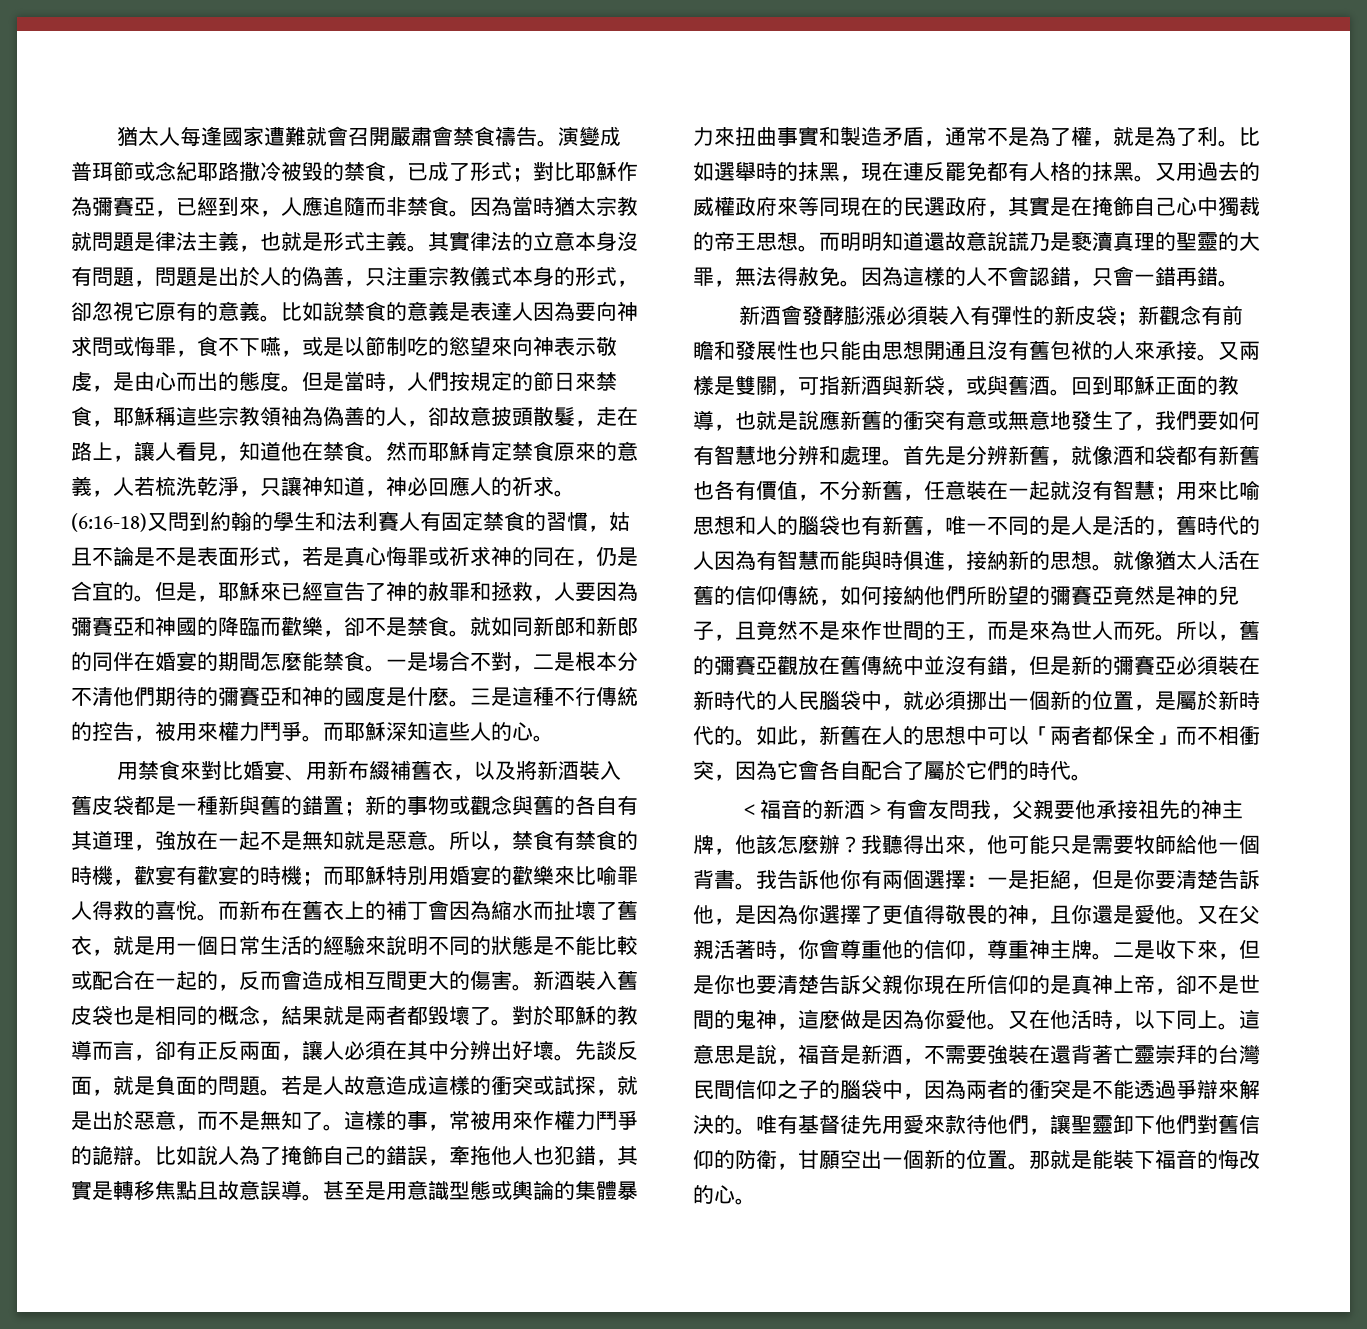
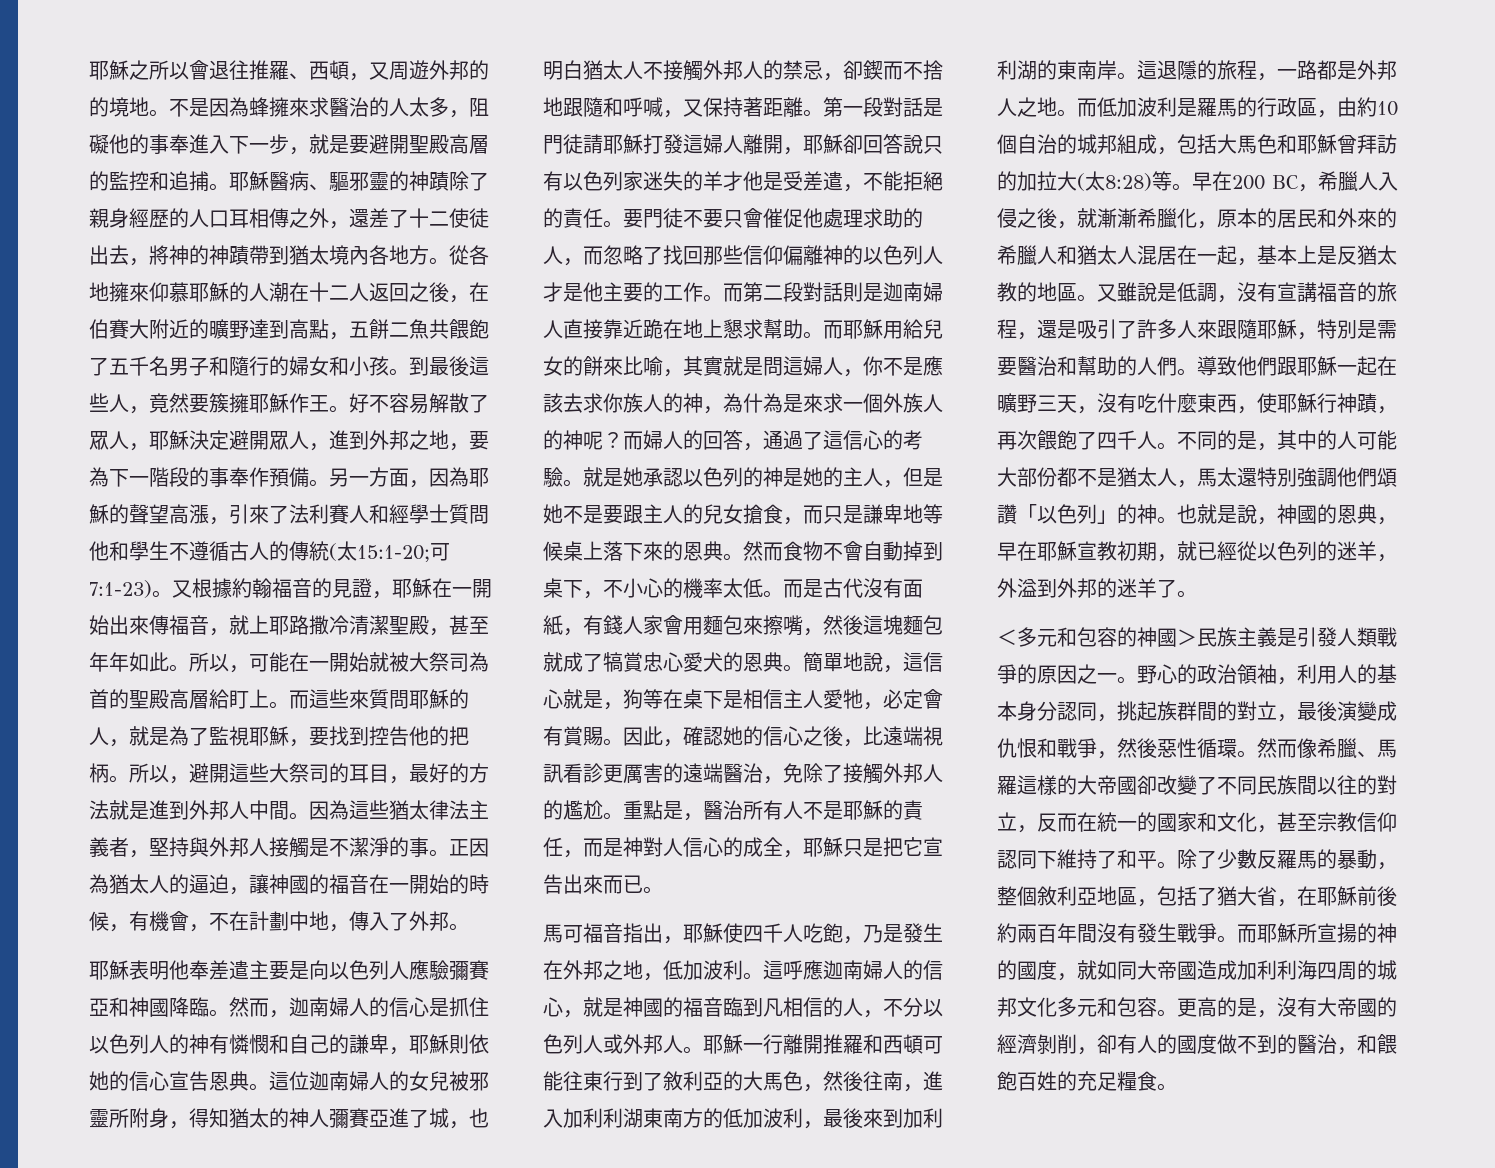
[117,126,622,147] [71,161,638,182] [71,196,638,217] [71,231,638,252] [71,266,638,287] [71,301,638,322] [71,336,617,357] [71,371,617,392] [71,406,638,427] [71,441,638,462] [71,476,575,497] [71,511,630,532] [71,546,638,567] [71,581,638,602] [71,616,638,637] [71,651,638,672] [71,686,638,707] [71,721,554,742] [117,760,622,781] [71,795,638,816] [71,830,638,851] [71,865,638,886] [71,900,638,921] [71,935,638,956] [71,970,638,991] [71,1005,638,1026] [71,1040,638,1061] [71,1075,638,1096] [71,1110,638,1131] [71,1145,638,1166] [71,1180,638,1201] [693,126,1260,147] [693,161,1260,182] [693,196,1260,217] [693,231,1260,252] [693,266,1239,287] [739,305,1244,326] [693,340,1260,361] [693,375,1239,396] [693,410,1260,431] [693,445,1260,466] [693,480,1260,501] [693,515,1260,536] [693,550,1260,571] [693,585,1239,606] [693,620,1260,641] [693,655,1260,676] [693,690,1260,711] [693,725,1260,746] [693,760,1092,781] [739,799,1244,820] [693,834,1260,855] [693,869,1260,890] [693,904,1260,925] [693,939,1260,960] [693,974,1260,995] [693,1009,1260,1030] [693,1044,1260,1065] [693,1079,1260,1100] [693,1114,1260,1135] [693,1149,1260,1170] [693,1185,735,1204] 猶太人每逢國家遭難就會召開嚴肅會禁食禱告。演變成普珥節或念紀耶路撒冷被毀的禁食，已成了形式；對比耶穌作為彌賽亞，已經到來，人應追隨而非禁食。因為當時猶太宗教就問題是律法主義，也就是形式主義。其實律法的立意本身沒有問題，問題是出於人的偽善，只注重宗教儀式本身的形式，卻忽視它原有的意義。比如說禁食的意義是表達人因為要向神求問或悔罪，食不下嚥，或是以節制吃的慾望來向神表示敬虔，是由心而出的態度。但是當時，人們按規定的節日來禁食，耶穌稱這些宗教領袖為偽善的人，卻故意披頭散髮，走在路上，讓人看見，知道他在禁食。然而耶穌肯定禁食原來的意義，人若梳洗乾淨，只讓神知道，神必回應人的祈求。(6:16-18)又問到約翰的學生和法利賽人有固定禁食的習慣，姑且不論是不是表面形式，若是真心悔罪或祈求神的同在，仍是合宜的。但是，耶穌來已經宣告了神的赦罪和拯救，人要因為彌賽亞和神國的降臨而歡樂，卻不是禁食。就如同新郎和新郎的同伴在婚宴的期間怎麼能禁食。一是場合不對，二是根本分不清他們期待的彌賽亞和神的國度是什麼。三是這種不行傳統的控告，被用來權力鬥爭。而耶穌深知這些人的心。 // 用禁食來對比婚宴、用新布綴補舊衣，以及將新酒裝入舊皮袋都是一種新與舊的錯置；新的事物或觀念與舊的各自有其道理，強放在一起不是無知就是惡意。所以，禁食有禁食的時機，歡宴有歡宴的時機；而耶穌特別用婚宴的歡樂來比喻罪人得救的喜悅。而新布在舊衣上的補丁會因為縮水而扯壞了舊衣，就是用一個日常生活的經驗來說明不同的狀態是不能比較或配合在一起的，反而會造成相互間更大的傷害。新酒裝入舊皮袋也是相同的概念，結果就是兩者都毀壞了。對於耶穌的教導而言，卻有正反兩面，讓人必須在其中分辨出好壞。先談反面，就是負面的問題。若是人故意造成這樣的衝突或試探，就是出於惡意，而不是無知了。這樣的事，常被用來作權力鬥爭的詭辯。比如說人為了掩飾自己的錯誤，牽拖他人也犯錯，其實是轉移焦點且故意誤導。甚至是用意識型態或輿論的集體暴力來扭曲事實和製造矛盾，通常不是為了權，就是為了利。比如選舉時的抹黑，現在連反罷免都有人格的抹黑。又用過去的威權政府來等同現在的民選政府，其實是在掩飾自己心中獨裁的帝王思想。而明明知道還故意說謊乃是褻瀆真理的聖靈的大罪，無法得赦免。因為這樣的人不會認錯，只會一錯再錯。 // 新酒會發酵膨漲必須裝入有彈性的新皮袋；新觀念有前瞻和發展性也只能由思想開通且沒有舊包袱的人來承接。又兩樣是雙關，可指新酒與新袋，或與舊酒。回到耶穌正面的教導，也就是說應新舊的衝突有意或無意地發生了，我們要如何有智慧地分辨和處理。首先是分辨新舊，就像酒和袋都有新舊也各有價值，不分新舊，任意裝在一起就沒有智慧；用來比喻思想和人的腦袋也有新舊，唯一不同的是人是活的，舊時代的人因為有智慧而能與時俱進，接納新的思想。就像猶太人活在舊的信仰傳統，如何接納他們所盼望的彌賽亞竟然是神的兒子，且竟然不是來作世間的王，而是來為世人而死。所以，舊的彌賽亞觀放在舊傳統中並沒有錯，但是新的彌賽亞必須裝在新時代的人民腦袋中，就必須挪出一個新的位置，是屬於新時代的。如此，新舊在人的思想中可以「兩者都保全」而不相衝突，因為它會各自配合了屬於它們的時代。 // ＜福音的新酒＞有會友問我，父親要他承接祖先的神主牌，他該怎麼辦？我聽得出來，他可能只是需要牧師給他一個背書。我告訴他你有兩個選擇：一是拒絕，但是你要清楚告訴他，是因為你選擇了更值得敬畏的神，且你還是愛他。又在父親活著時，你會尊重他的信仰，尊重神主牌。二是收下來，但是你也要清楚告訴父親你現在所信仰的是真神上帝，卻不是世間的鬼神，這麼做是因為你愛他。又在他活時，以下同上。這意思是說，福音是新酒，不需要強裝在還背著亡靈崇拜的台灣民間信仰之子的腦袋中，因為兩者的衝突是不能透過爭辯來解決的。唯有基督徒先用愛來款待他們，讓聖靈卸下他們對舊信仰的防衛，甘願空出一個新的位置。那就是能裝下福音的悔改的心 -> [89,60,489,81] [89,97,489,118] [89,134,489,155] [89,171,489,192] [89,208,489,229] [89,245,489,266] [89,282,489,303] [89,319,489,340] [89,356,489,376] [89,393,489,414] [89,430,489,451] [89,467,489,488] [89,504,489,525] [89,541,450,562] [89,578,492,599] [89,615,489,636] [89,652,489,673] [89,689,469,709] [89,726,469,747] [89,763,489,784] [89,800,489,820] [89,837,489,858] [89,874,489,895] [89,911,469,932] [89,960,489,981] [89,997,489,1018] [89,1034,489,1055] [89,1071,489,1091] [89,1108,489,1129] [543,60,943,81] [543,97,943,118] [543,134,943,155] [543,171,943,192] [543,208,923,228] [543,245,943,266] [543,282,943,302] [543,319,943,339] [543,356,943,377] [543,393,943,414] [543,430,923,451] [543,467,943,488] [543,504,943,525] [543,541,943,561] [543,578,923,599] [543,615,943,636] [543,652,943,673] [543,689,943,710] [543,726,943,747] [543,763,943,784] [543,800,923,821] [543,837,943,858] [543,874,663,894] [543,923,943,944] [543,960,943,981] [543,997,943,1018] [543,1034,943,1054] [543,1071,943,1092] [543,1108,943,1129] [997,60,1397,81] [997,97,1398,118] [997,134,1397,155] [997,171,1398,192] [997,208,1397,229] [997,245,1397,266] [997,282,1397,303] [997,319,1397,340] [997,356,1397,376] [997,393,1397,414] [997,430,1397,451] [997,467,1397,488] [997,504,1397,525] [997,541,1397,562] [997,578,1197,598] [997,627,1397,647] [997,664,1397,685] [997,701,1397,722] [997,738,1397,759] [997,775,1397,795] [997,812,1397,833] [997,849,1397,870] [997,886,1397,907] [997,923,1397,943] [997,960,1397,981] [997,997,1397,1018] [997,1034,1397,1055] [997,1071,1157,1091] 耶穌之所以會退往推羅、西頓，又周遊外邦的的境地。不是因為蜂擁來求醫治的人太多，阻礙他的事奉進入下一步，就是要避開聖殿高層的監控和追捕。耶穌醫病、驅邪靈的神蹟除了親身經歷的人口耳相傳之外，還差了十二使徒出去，將神的神蹟帶到猶太境內各地方。從各地擁來仰慕耶穌的人潮在十二人返回之後，在伯賽大附近的曠野達到高點，五餅二魚共餵飽了五千名男子和隨行的婦女和小孩。到最後這些人，竟然要簇擁耶穌作王。好不容易解散了眾人，耶穌決定避開眾人，進到外邦之地，要為下一階段的事奉作預備。另一方面，因為耶穌的聲望高漲，引來了法利賽人和經學士質問他和學生不遵循古人的傳統(太15:1-20;可7:1-23)。又根據約翰福音的見證，耶穌在一開始出來傳福音，就上耶路撒冷清潔聖殿，甚至年年如此。所以，可能在一開始就被大祭司為首的聖殿高層給盯上。而這些來質問耶穌的人，就是為了監視耶穌，要找到控告他的把柄。所以，避開這些大祭司的耳目，最好的方法就是進到外邦人中間。因為這些猶太律法主義者，堅持與外邦人接觸是不潔淨的事。正因為猶太人的逼迫，讓神國的福音在一開始的時候，有機會，不在計劃中地，傳入了外邦。 // 耶穌表明他奉差遣主要是向以色列人應驗彌賽亞和神國降臨。然而，迦南婦人的信心是抓住以色列人的神有憐憫和自己的謙卑，耶穌則依她的信心宣告恩典。這位迦南婦人的女兒被邪靈所附身，得知猶太的神人彌賽亞進了城，也明白猶太人不接觸外邦人的禁忌，卻鍥而不捨地跟隨和呼喊，又保持著距離。第一段對話是門徒請耶穌打發這婦人離開，耶穌卻回答說只有以色列家迷失的羊才他是受差遣，不能拒絕的責任。要門徒不要只會催促他處理求助的人，而忽略了找回那些信仰偏離神的以色列人才是他主要的工作。而第二段對話則是迦南婦人直接靠近跪在地上懇求幫助。而耶穌用給兒女的餅來比喻，其實就是問這婦人，你不是應該去求你族人的神，為什為是來求一個外族人的神呢？而婦人的回答，通過了這信心的考驗。就是她承認以色列的神是她的主人，但是她不是要跟主人的兒女搶食，而只是謙卑地等候桌上落下來的恩典。然而食物不會自動掉到桌下，不小心的機率太低。而是古代沒有面紙，有錢人家會用麵包來擦嘴，然後這塊麵包就成了犒賞忠心愛犬的恩典。簡單地說，這信心就是，狗等在桌下是相信主人愛牠，必定會有賞賜。因此，確認她的信心之後，比遠端視訊看診更厲害的遠端醫治，免除了接觸外邦人的尷尬。重點是，醫治所有人不是耶穌的責任，而是神對人信心的成全，耶穌只是把它宣告出來而已。 // 馬可福音指出，耶穌使四千人吃飽，乃是發生在外邦之地，低加波利。這呼應迦南婦人的信心，就是神國的福音臨到凡相信的人，不分以色列人或外邦人。耶穌一行離開推羅和西頓可能往東行到了敘利亞的大馬色，然後往南，進入加利利湖東南方的低加波利，最後來到加利利湖的東南岸。這退隱的旅程，一路都是外邦人之地。而低加波利是羅馬的行政區，由約10個自治的城邦組成，包括大馬色和耶穌曾拜訪的加拉大(太8:28)等。早在200 BC，希臘人入侵之後，就漸漸希臘化，原本的居民和外來的希臘人和猶太人混居在一起，基本上是反猶太教的地區。又雖說是低調，沒有宣講福音的旅程，還是吸引了許多人來跟隨耶穌，特別是需要醫治和幫助的人們。導致他們跟耶穌一起在曠野三天，沒有吃什麼東西，使耶穌行神蹟，再次餵飽了四千人。不同的是，其中的人可能大部份都不是猶太人，馬太還特別強調他們頌讚「以色列」的神。也就是說，神國的恩典，早在耶穌宣教初期，就已經從以色列的迷羊，外溢到外邦的迷羊了。 // ＜多元和包容的神國＞民族主義是引發人類戰爭的原因之一。野心的政治領袖，利用人的基本身分認同，挑起族群間的對立，最後演變成仇恨和戰爭，然後惡性循環。然而像希臘、馬羅這樣的大帝國卻改變了不同民族間以往的對立，反而在統一的國家和文化，甚至宗教信仰認同下維持了和平。除了少數反羅馬的暴動，整個敘利亞地區，包括了猶大省，在耶穌前後約兩百年間沒有發生戰爭。而耶穌所宣揚的神的國度，就如同大帝國造成加利利海四周的城邦文化多元和包容。更高的是，沒有大帝國的經濟剝削，卻有人的國度做不到的醫治，和餵飽百姓的充足糧食

